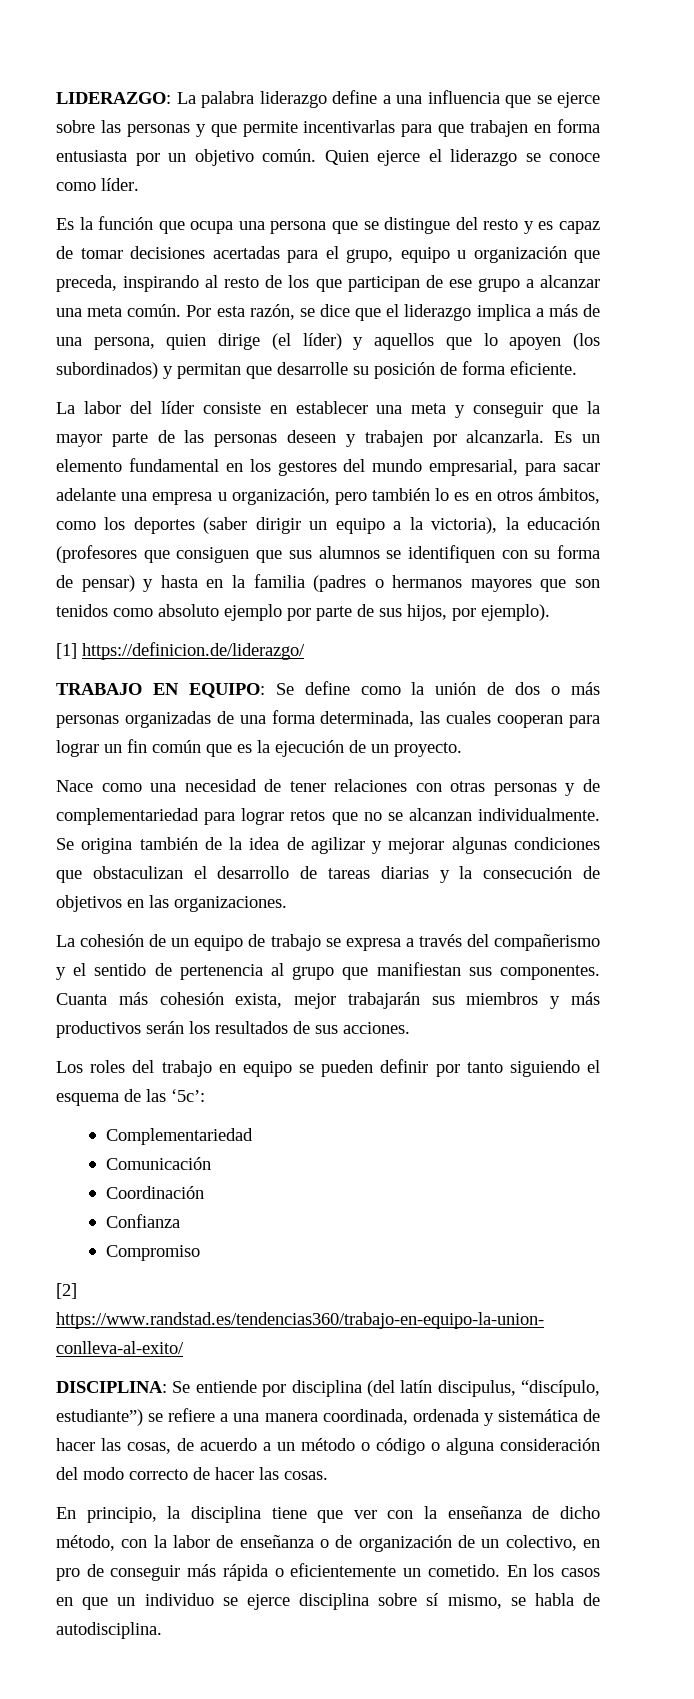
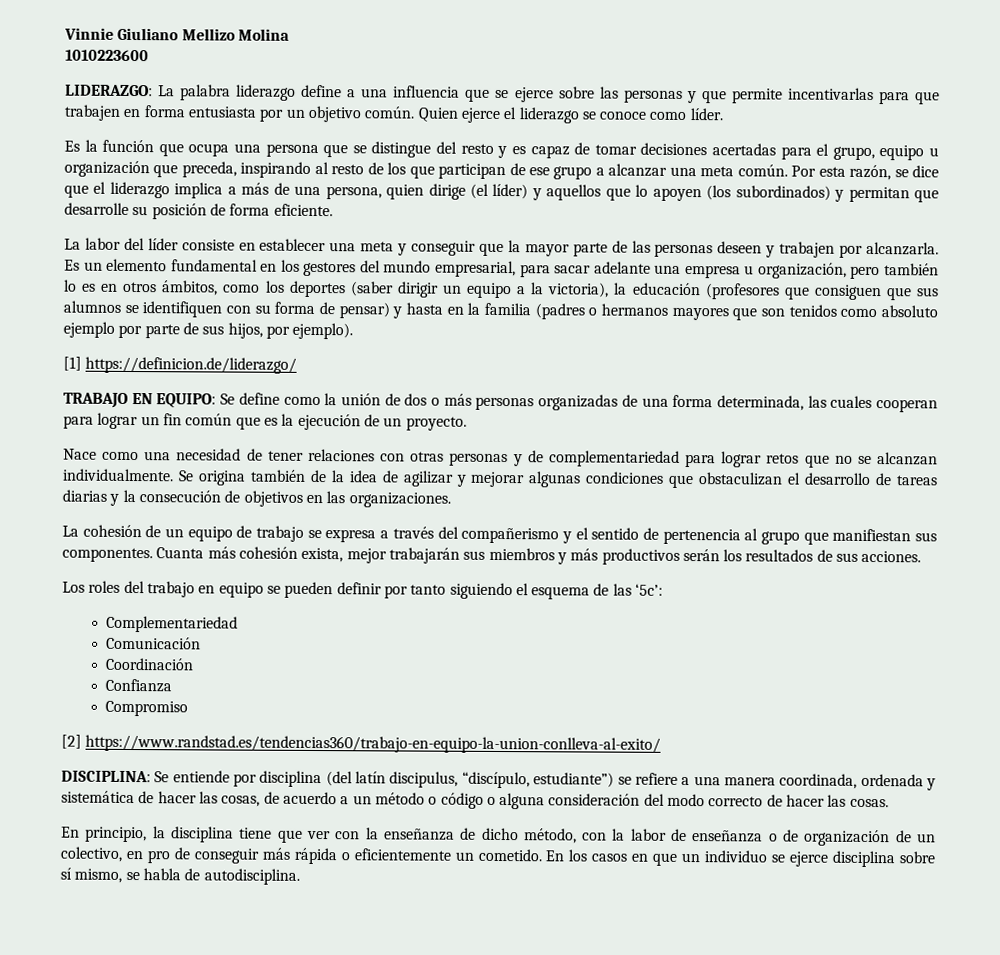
(56, 98) none -> [64,27,290,41] [65,49,149,62] Vinnie Giuliano Mellizo Molina // 1010223600 //

